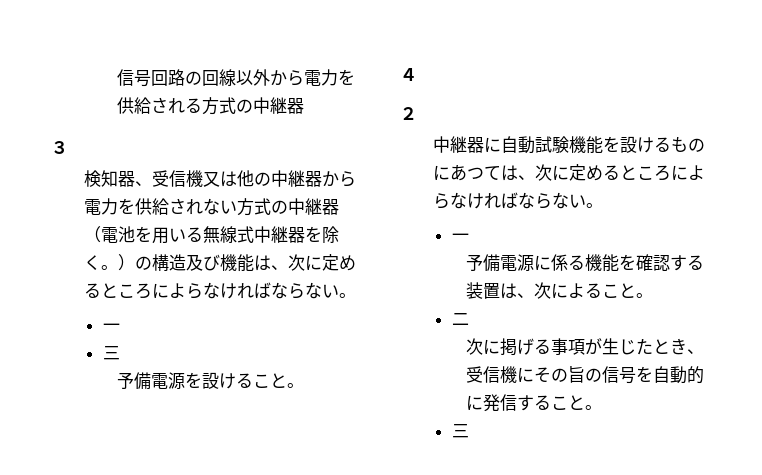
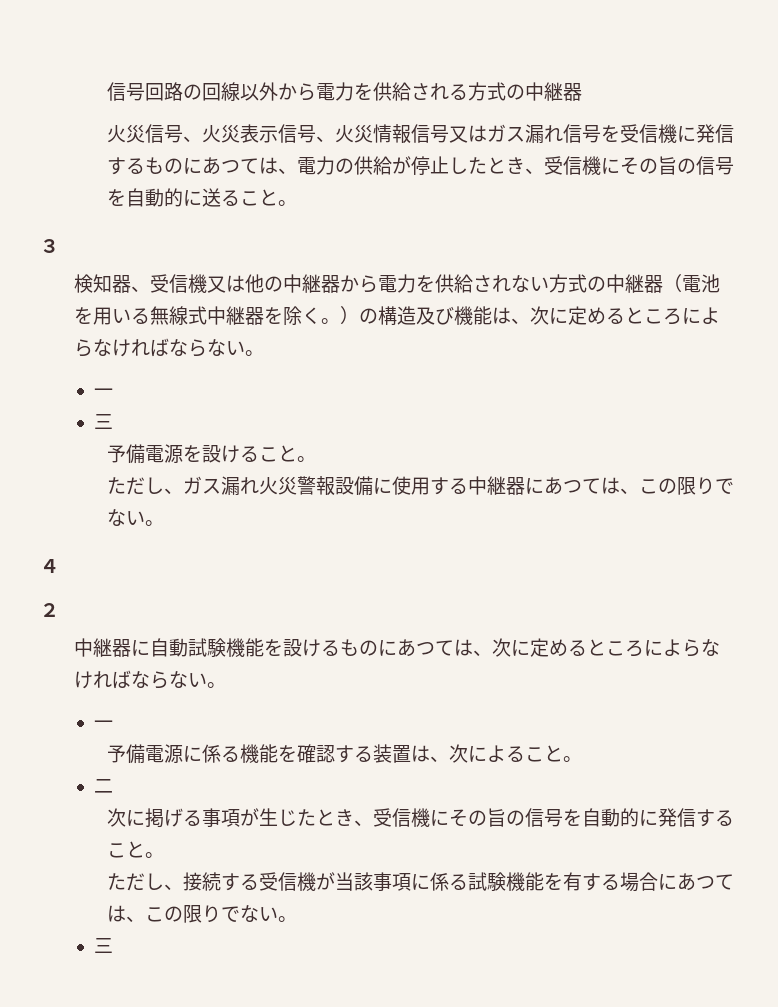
(304, 106) none -> [107,124,735,144] [107,156,735,175] [107,188,298,207] // 火災信号、火災表示信号、火災情報信号又はガス漏れ信号を受信機に発信するものにあつては、電力の供給が停止したとき、受信機にその旨の信号を自動的に送ること。
(304, 385) none -> [107,476,735,496] [107,509,165,526] // ただし、ガス漏れ火災警報設備に使用する中継器にあつては、この限りでない。
(602, 407) none -> [107,872,735,892] [107,904,298,923] // ただし、接続する受信機が当該事項に係る試験機能を有する場合にあつては、この限りでない。

